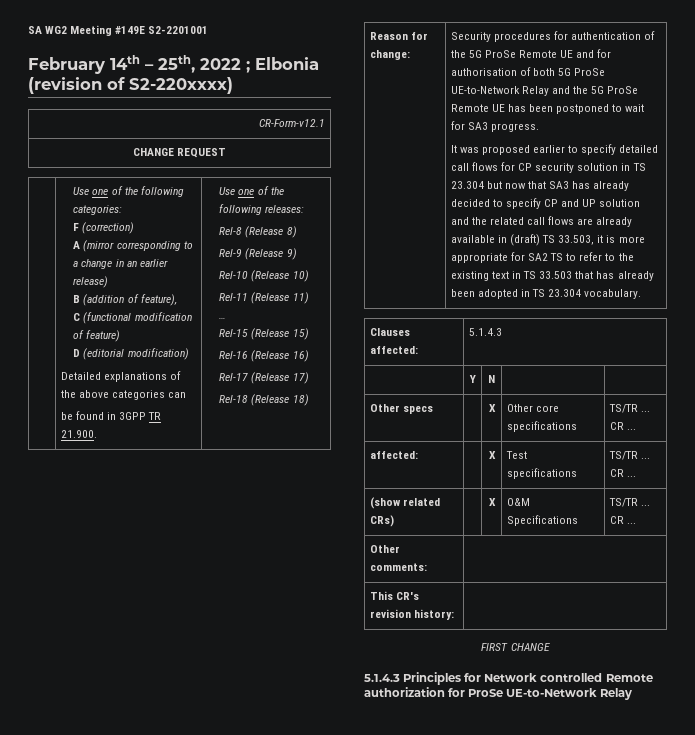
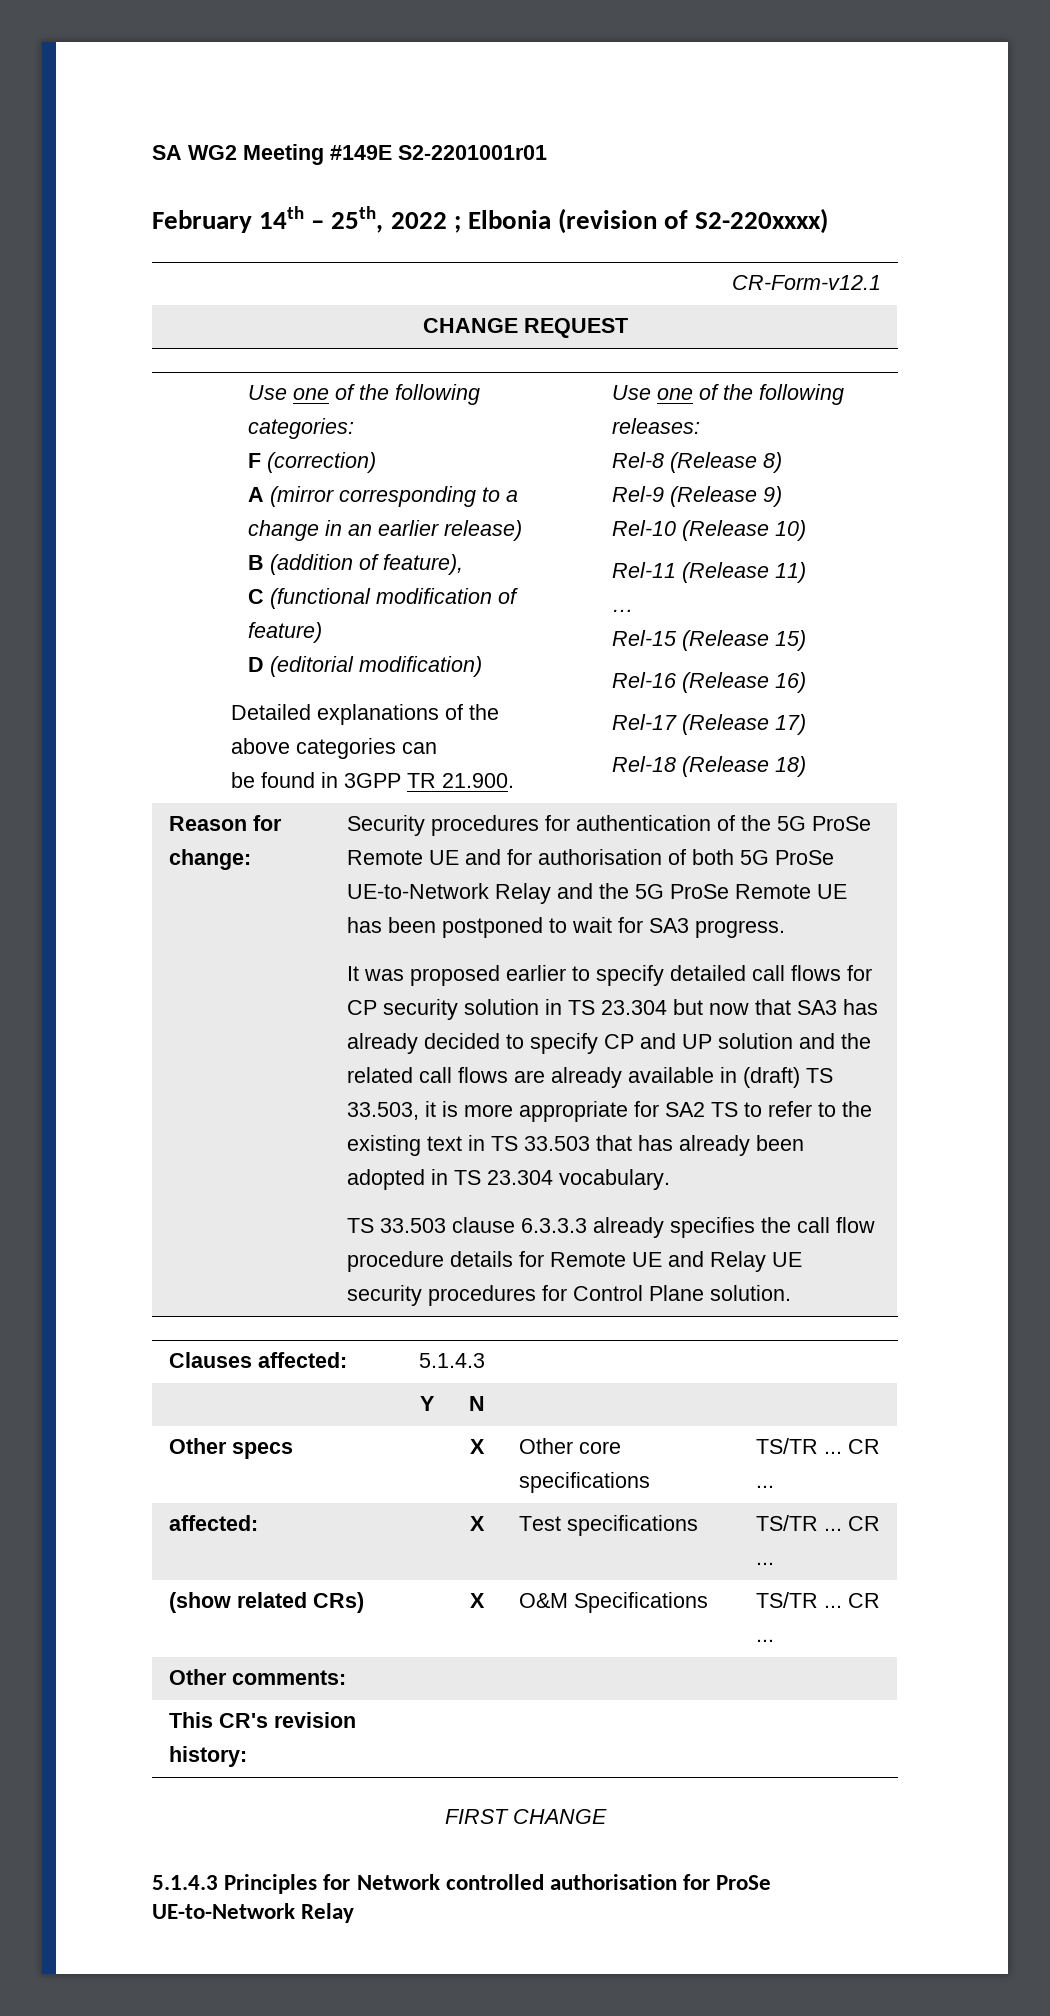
[148,26,209,34] S2-2201001 -> [398,145,547,160] S2-2201001r01
(642, 294) none -> [346,1217,875,1238] [346,1251,802,1272] [346,1285,791,1306] // TS 33.503 clause 6.3.3.3 already specifies the call flow procedure details for Remote UE and Relay UE security procedures for Control Plane solution.
[605,674,653,682] [364,687,445,697] Remote authorization -> [550,1874,678,1890] authorisation

